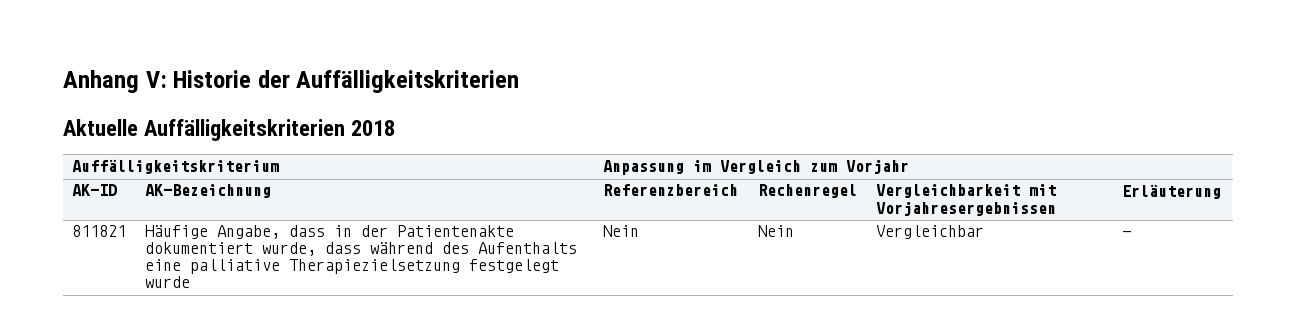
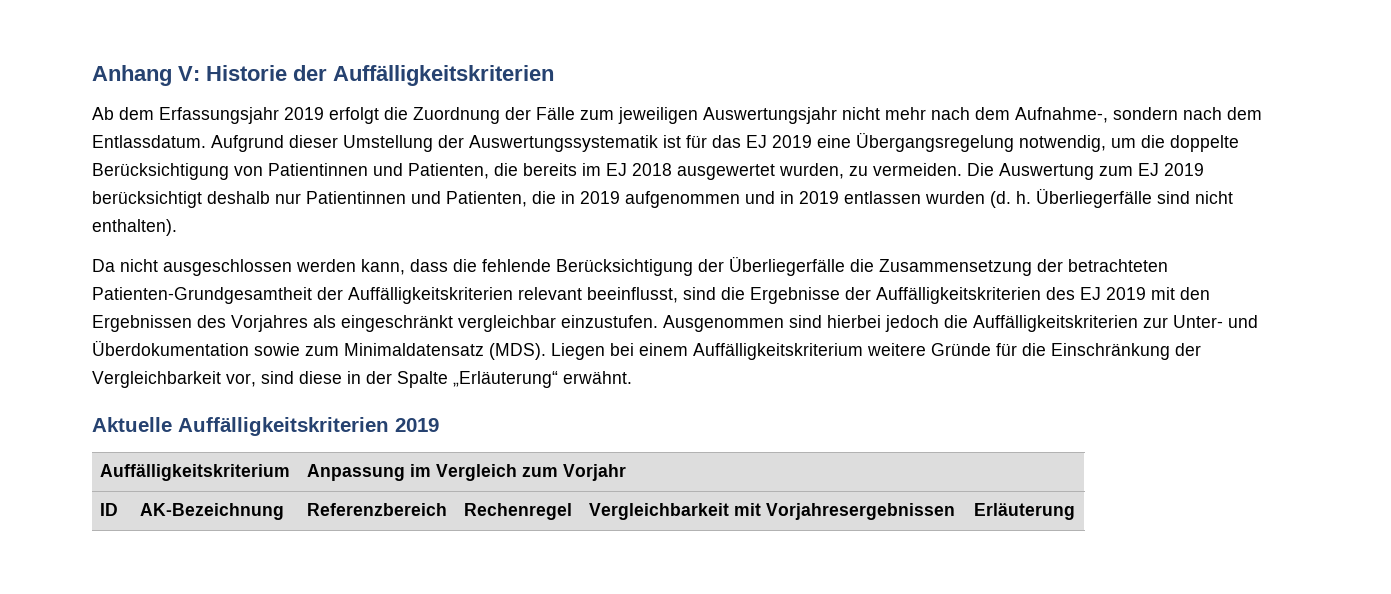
(520, 81) none -> [92,107,1262,124] [92,132,1239,152] [92,163,1204,180] [92,188,1233,208] [92,219,177,236] [92,256,1168,276] [92,287,1210,304] [92,315,1258,332] [92,340,1201,360] [92,371,632,388] // Ab dem Erfassungsjahr 2019 erfolgt die Zuordnung der Fälle zum jeweiligen Auswertungsjahr nicht mehr nach dem Aufnahme-, sondern nach dem Entlassdatum. Aufgrund dieser Umstellung der Auswertungssystematik ist für das EJ 2019 eine Übergangsregelung notwendig, um die doppelte Berücksichtigung von Patientinnen und Patienten, die bereits im EJ 2018 ausgewertet wurden, zu vermeiden. Die Auswertung zum EJ 2019 berücksichtigt deshalb nur Patientinnen und Patienten, die in 2019 aufgenommen und in 2019 entlassen wurden (d. h. Überliegerfälle sind nicht enthalten). // Da nicht ausgeschlossen werden kann, dass die fehlende Berücksichtigung der Überliegerfälle die Zusammensetzung der betrachteten Patienten-Grundgesamtheit der Auffälligkeitskriterien relevant beeinflusst, sind die Ergebnisse der Auffälligkeitskriterien des EJ 2019 mit den Ergebnissen des Vorjahres als eingeschränkt vergleichbar einzustufen. Ausgenommen sind hierbei jedoch die Auffälligkeitskriterien zur Unter- und Überdokumentation sowie zum Minimaldatensatz (MDS). Liegen bei einem Auffälligkeitskriterium weitere Gründe für die Einschränkung der Vergleichbarkeit vor, sind diese in der Spalte „Erläuterung“ erwähnt.
[351,120,396,136] 2018 -> [395,418,439,432] 2019
[72,184,118,196] AK-ID -> [100,503,119,516] ID
[72,225,127,237] [145,225,515,239] [145,242,578,256] [145,259,560,274] [145,276,191,288] [603,225,640,237] [758,225,795,237] [876,225,985,239] [1122,231,1132,237] // 811821 | Häufige Angabe, dass in der Patientenakte dokumentiert wurde, dass während des Aufenthalts eine palliative Therapiezielsetzung festgelegt wurde | Nein | Nein | Vergleichbar | - -> (1076, 511) none

